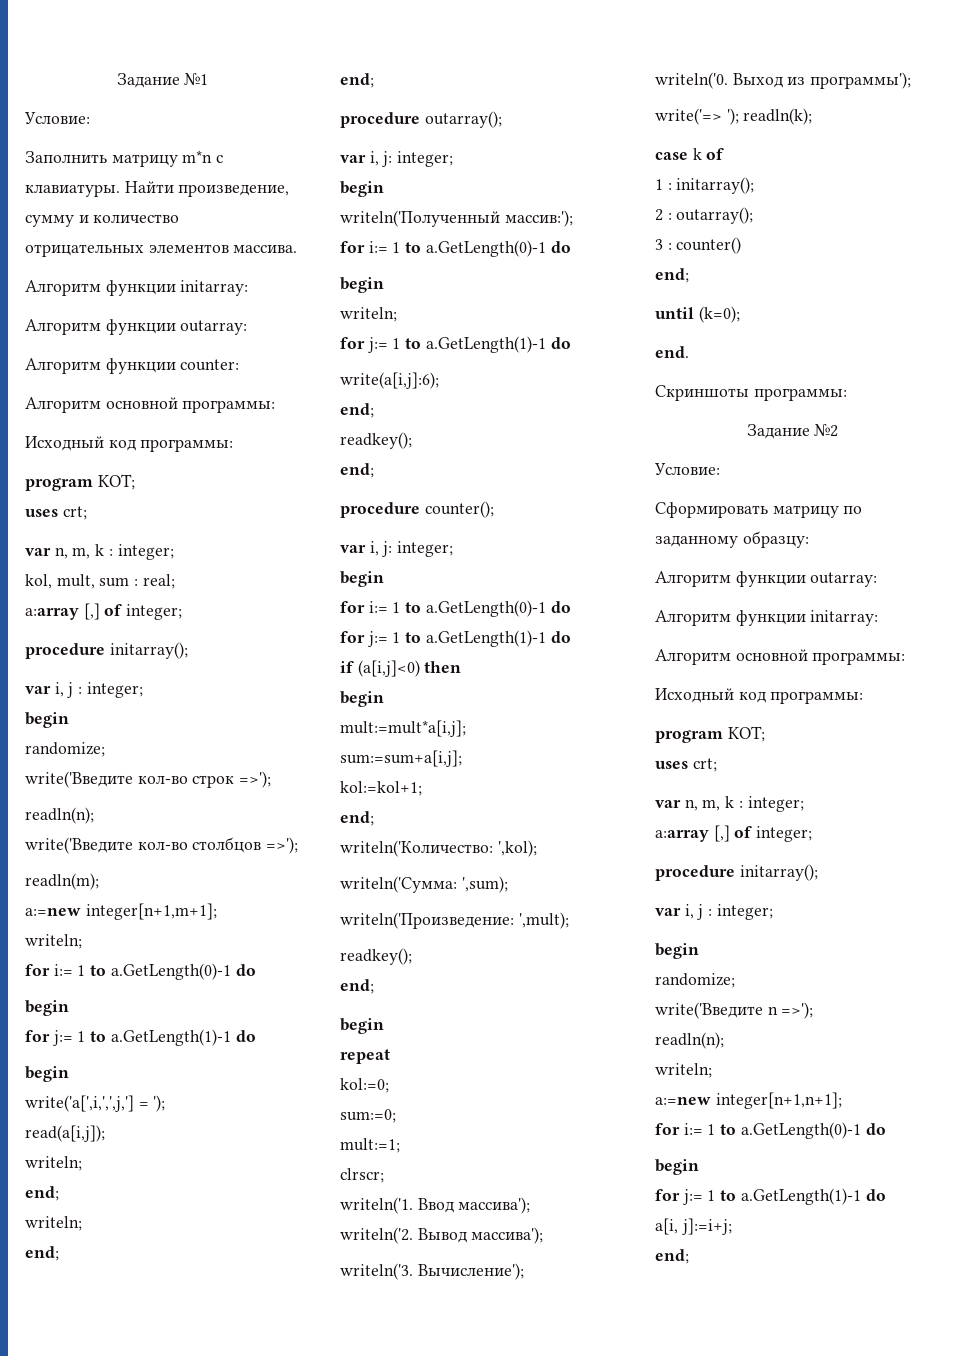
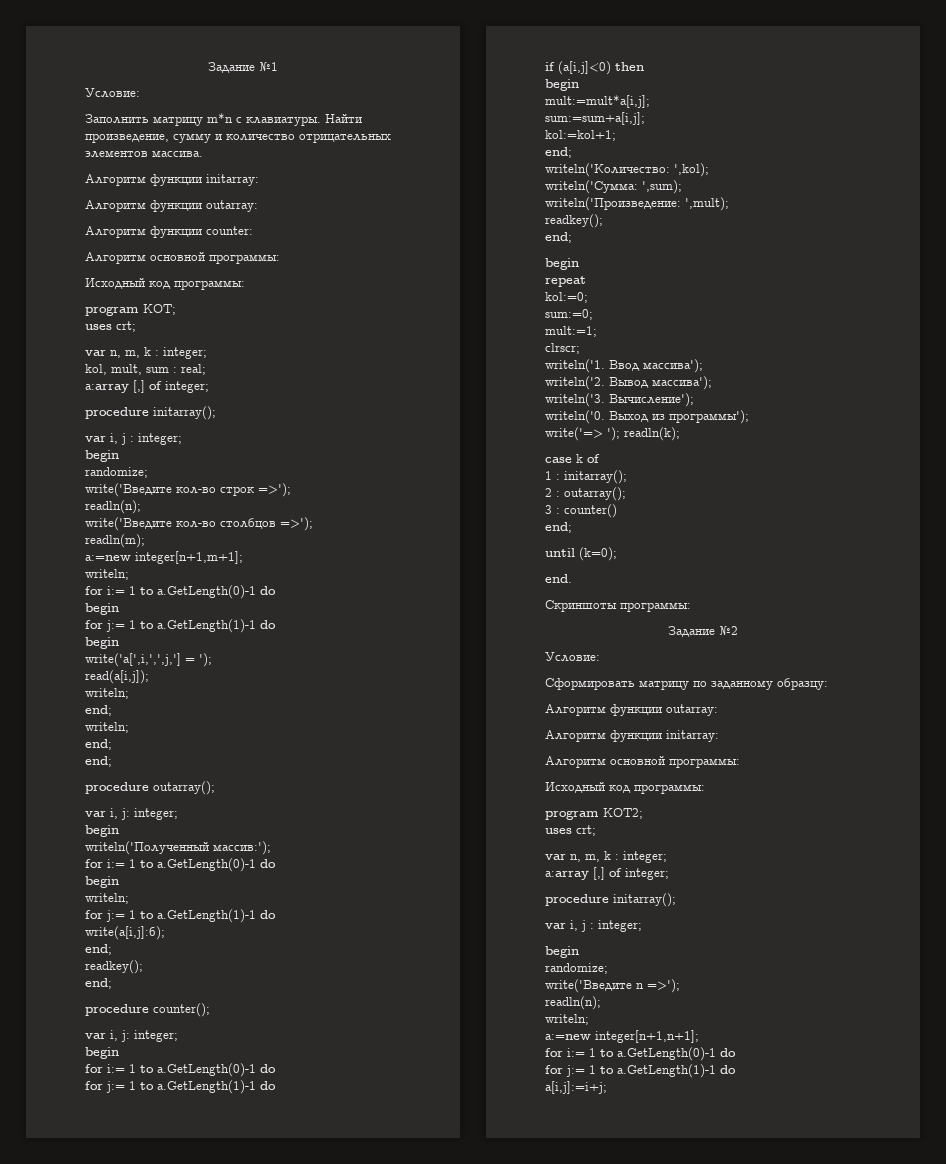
[727,726,765,742] KOT; -> [603,808,643,819] KOT2;
[655,1159,699,1175] [655,1188,886,1205] [655,1218,732,1235] [655,1249,689,1264] // begin // for j:= 1 to a.GetLength(1)-1 do // a[i, j]:=i+j; // end; -> [545,1064,736,1078] [545,1081,607,1094] // for j:= 1 to a.GetLength(1)-1 do // a[i,j]:=i+j;

